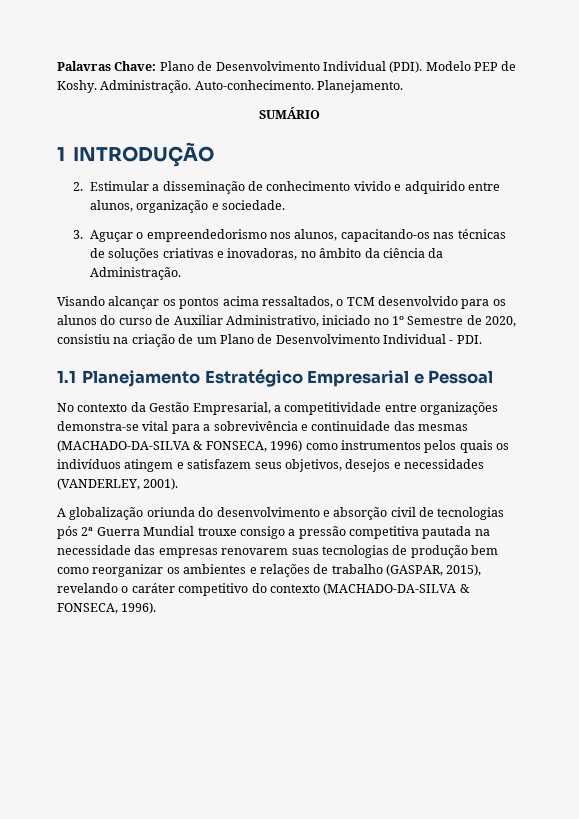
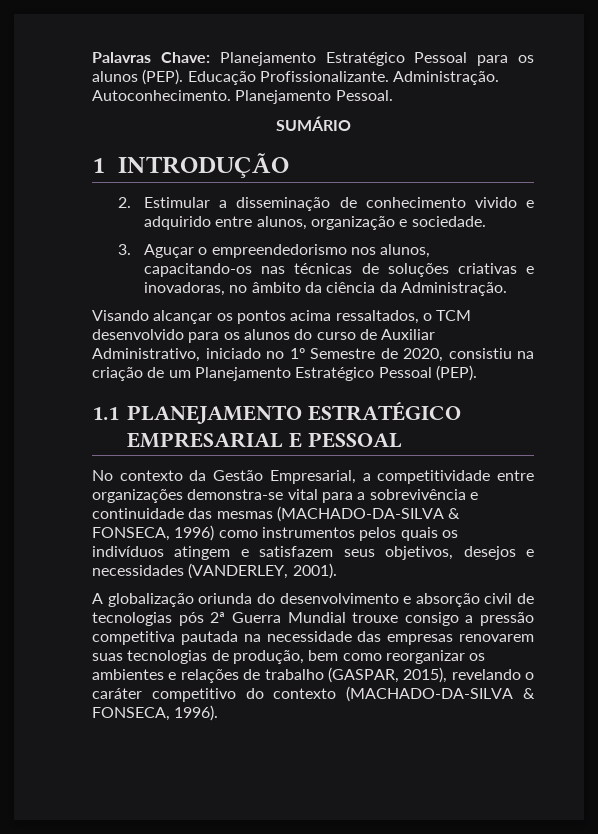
[159,61,517,73] [57,80,404,93] Plano de Desenvolvimento Individual (PDI). Modelo PEP de Koshy. Administração. Auto-conhecimento. Planejamento. -> [219,52,534,66] [92,69,500,85] [92,90,393,104] Planejamento Estratégico Pessoal para os alunos (PEP). Educação Profissionalizante. Administração. Autoconhecimento. Planejamento Pessoal.
[219,334,482,344] [57,369,494,387] Plano de Desenvolvimento Individual - PDI. // 1.1 Planejamento Estratégico Empresarial e Pessoal -> [194,365,477,381] [92,401,461,424] [127,432,402,448] Planejamento Estratégico Pessoal (PEP). // 1.1 PLANEJAMENTO ESTRATÉGICO EMPRESARIAL E PESSOAL
[410,545,468,558] produção -> [232,650,304,664] produção,

